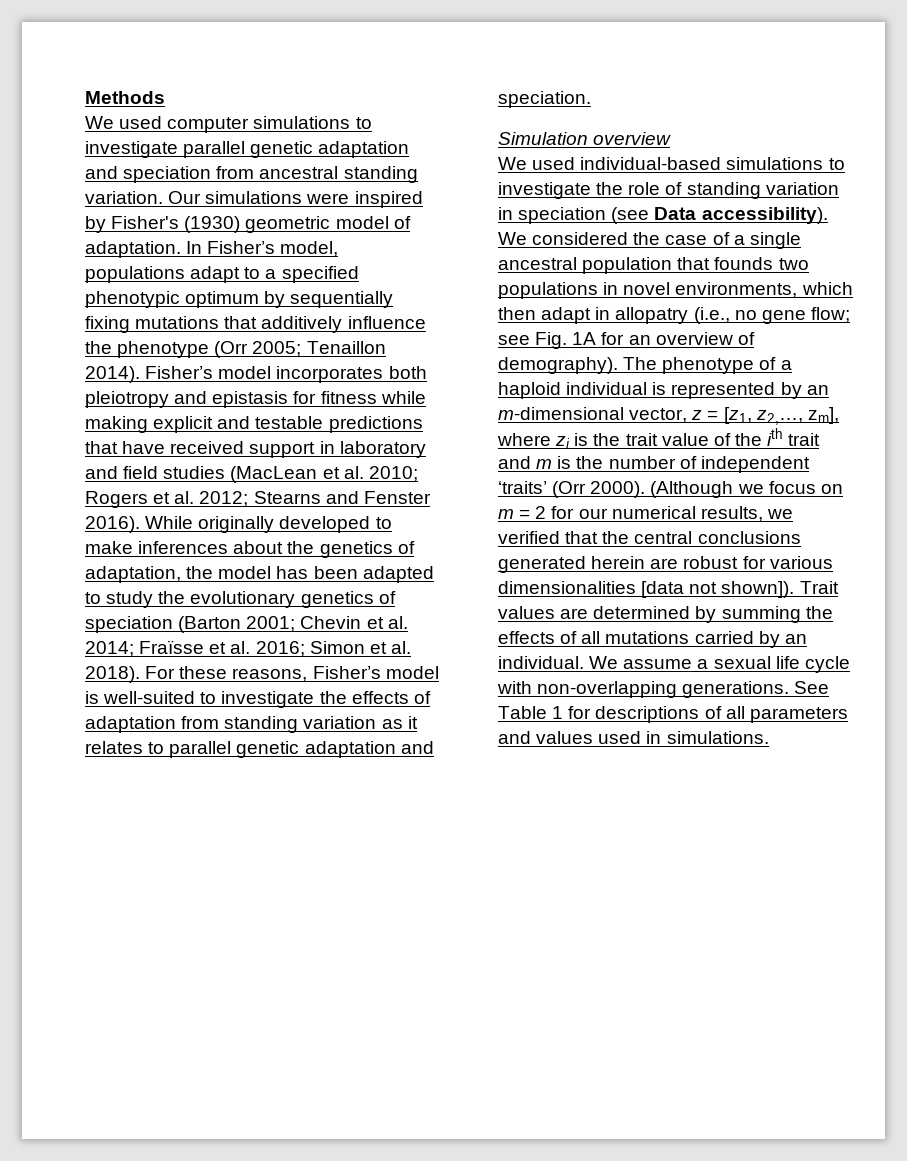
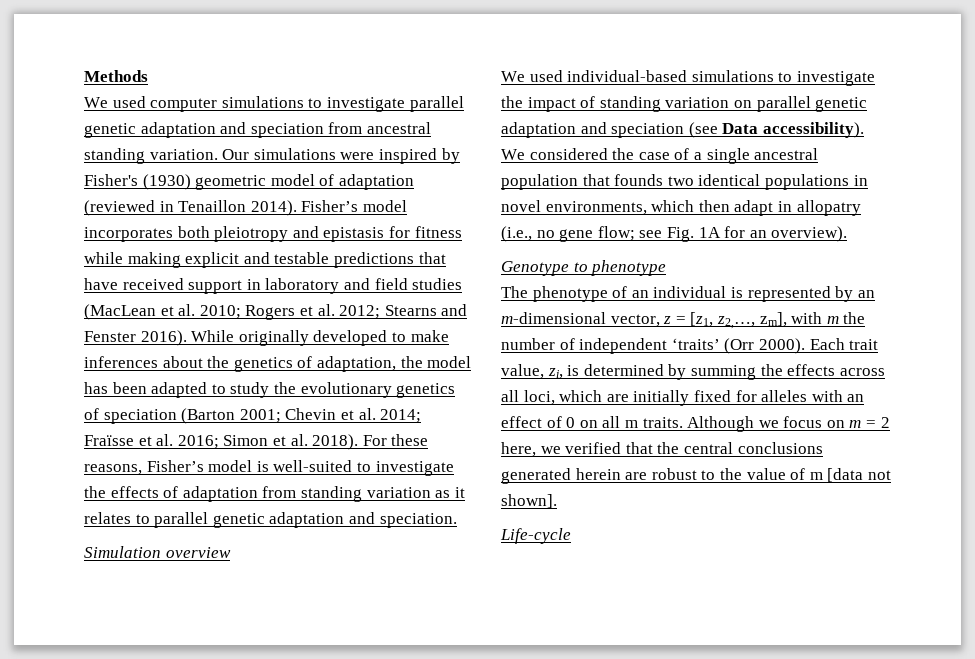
[85,241,339,258] [85,266,359,283] [85,291,394,308] [85,316,426,333] [85,341,302,358] adaptation. In Fisher’s model, populations adapt to a specified phenotypic optimum by sequentially fixing mutations that additively influence the phenotype (Orr 2005; -> [338,174,414,190] [84,200,174,216] adaptation (reviewed in
[628,182,661,195] role -> [527,97,576,112] impact
[498,207,513,220] in -> [733,96,868,112] [501,122,607,138] on parallel genetic adaptation and
(809, 264) none -> [698,174,761,186] identical
[655,332,755,345] [498,357,618,374] overview of demography). -> [771,226,848,242] [501,260,667,276] overview). // Genotype to phenotype //
[780,360,792,370] [498,382,561,399] a haploid -> [631,290,649,298] an
[497,428,821,449] [498,456,572,469] where zi is the trait value of the ith trait and m is -> [791,312,839,324] with m
[650,481,734,498] (Although -> [809,338,879,350] [501,364,885,380] [501,390,865,406] [501,416,755,432] Each trait value, zi, is determined by summing the effects across all loci, which are initially fixed for alleles with an effect of 0 on all m traits. Although
[551,506,763,522] for our numerical results, -> [501,442,536,457] here,
[742,556,833,569] [498,581,839,598] [498,606,833,623] [498,631,807,648] [498,656,850,673] [497,681,830,698] [498,706,848,723] [498,731,769,744] for various dimensionalities [data not shown]). Trait values are determined by summing the effects of all mutations carried by an individual. We assume a sexual life cycle with non-overlapping generations. See Table 1 for descriptions of all parameters and values used in simulations. -> [701,468,891,482] [501,494,557,508] [500,528,571,544] to the value of m [data not shown]. // Life-cycle

